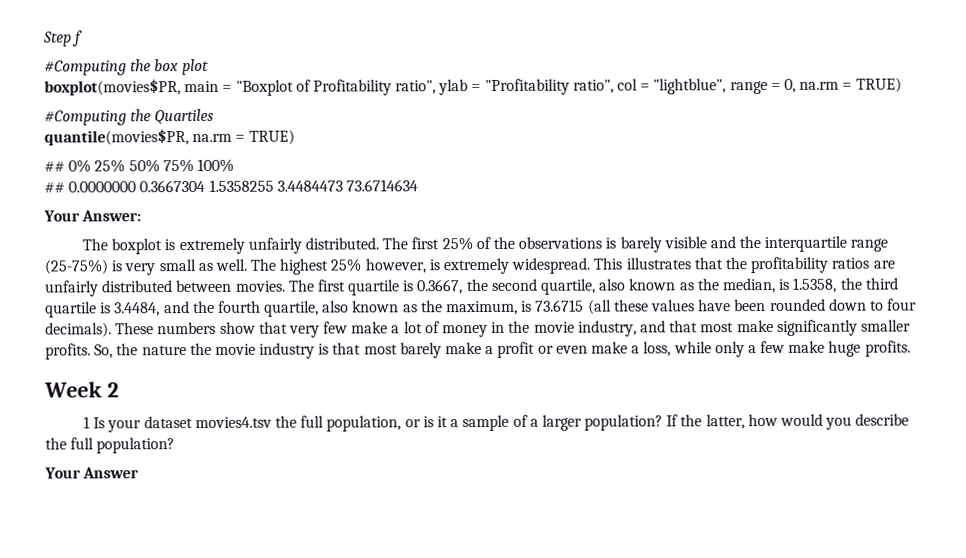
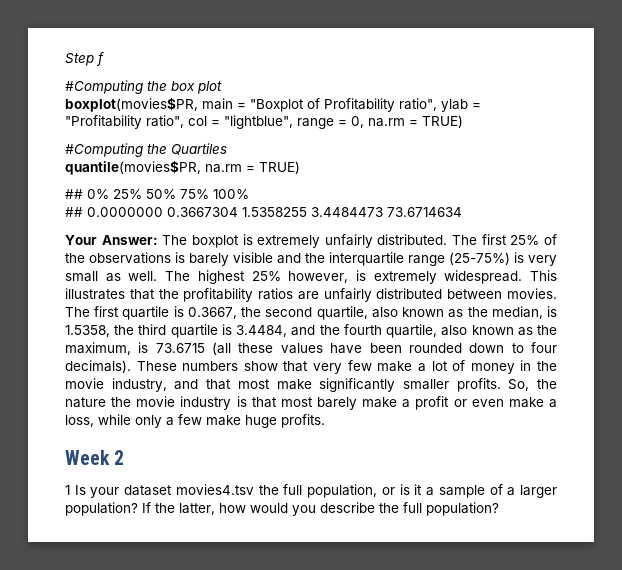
(142, 216) // -> (158, 240) none
[44,467,140,479] // Your Answer -> (499, 509) none

